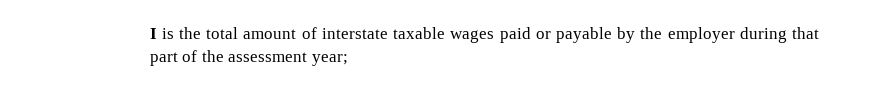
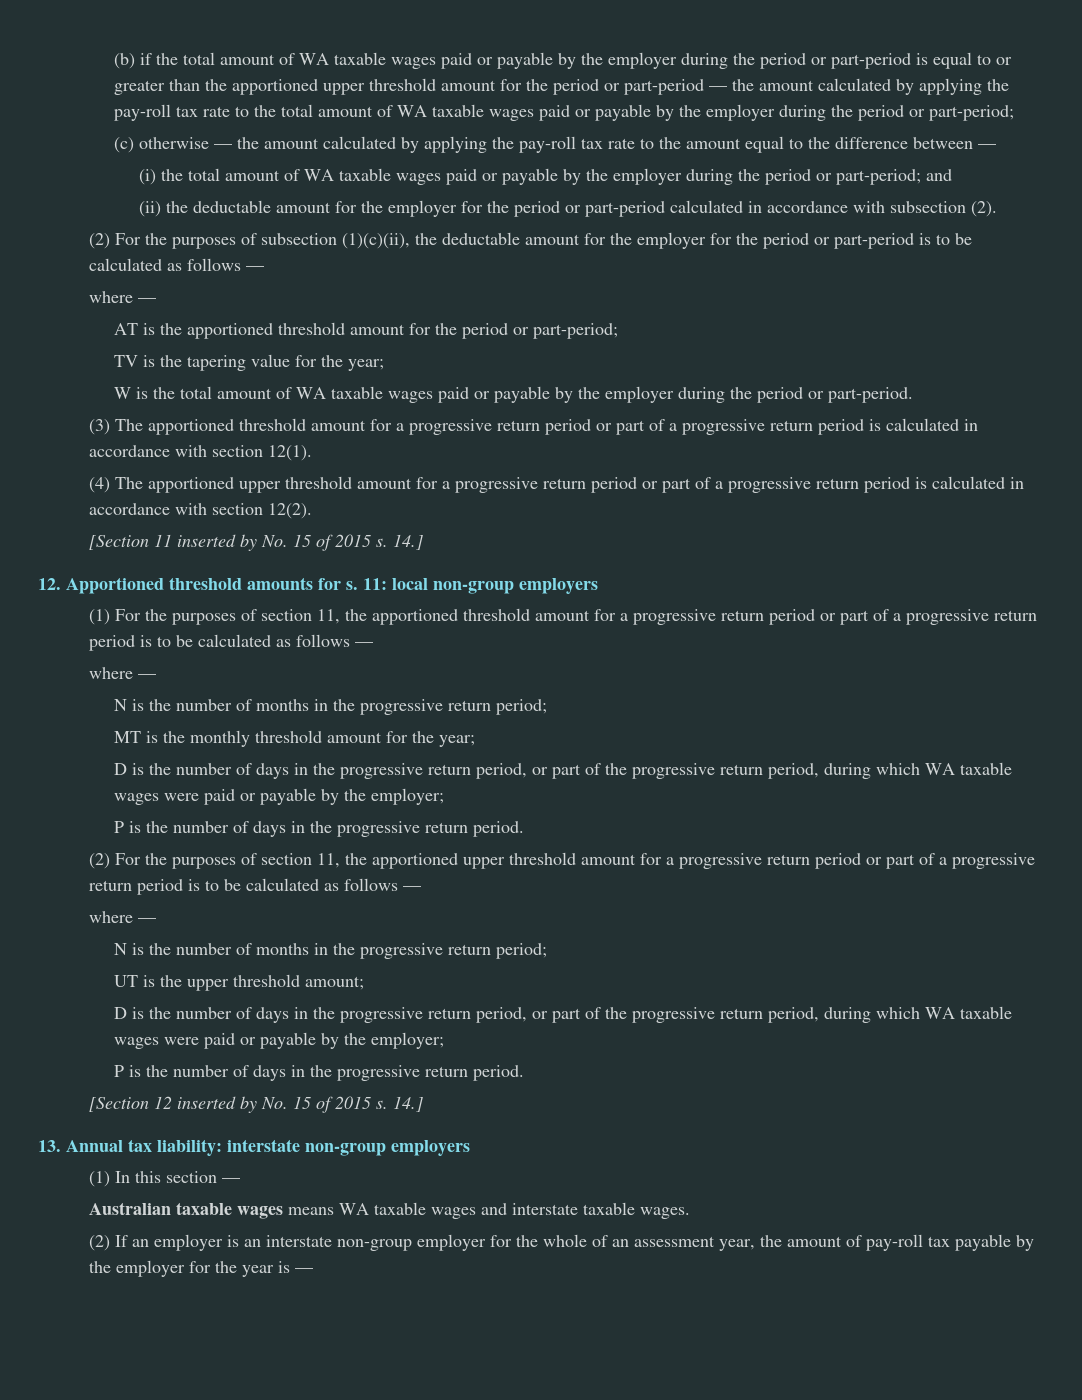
[149,27,820,43] [149,50,348,66] I is the total amount of interstate taxable wages paid or payable by the employer during that part of the assessment year; -> [114,52,1013,69] [114,78,1010,95] [114,104,1015,121] [114,136,997,153] [139,168,953,185] [139,200,998,217] [88,232,972,249] [88,258,264,271] [88,291,156,303] [114,322,619,339] [114,354,385,371] [114,386,914,403] [88,418,978,435] [88,445,312,461] [88,476,1024,493] [88,503,312,519] [88,534,423,551] [38,577,598,594] [88,608,1037,625] [88,634,373,651] [88,667,156,679] [114,699,548,715] [114,730,476,747] [114,762,1013,779] [114,788,445,805] [114,821,525,837] [88,852,1035,869] [88,878,421,895] [88,911,156,923] [114,943,548,959] [114,974,365,991] [114,1006,1013,1023] [114,1032,445,1049] [114,1065,525,1081] [88,1096,423,1113] [38,1139,470,1156] [88,1171,240,1187] [88,1202,690,1219] [88,1234,1034,1251] [88,1260,313,1277] (b) if the total amount of WA taxable wages paid or payable by the employer during the period or part-period is equal to or greater than the apportioned upper threshold amount for the period or part-period — the amount calculated by applying the pay-roll tax rate to the total amount of WA taxable wages paid or payable by the employer during the period or part-period; // (c) otherwise — the amount calculated by applying the pay-roll tax rate to the amount equal to the difference between — // (i) the total amount of WA taxable wages paid or payable by the employer during the period or part-period; and // (ii) the deductable amount for the employer for the period or part-period calculated in accordance with subsection (2). // (2) For the purposes of subsection (1)(c)(ii), the deductable amount for the employer for the period or part-period is to be calculated as follows — // where — // AT is the apportioned threshold amount for the period or part-period; // TV is the tapering value for the year; // W is the total amount of WA taxable wages paid or payable by the employer during the period or part-period. // (3) The apportioned threshold amount for a progressive return period or part of a progressive return period is calculated in accordance with section 12(1). // (4) The apportioned upper threshold amount for a progressive return period or part of a progressive return period is calculated in accordance with section 12(2). // [Section 11 inserted by No. 15 of 2015 s. 14.] // 12. Apportioned threshold amounts for s. 11: local non-group employers // (1) For the purposes of section 11, the apportioned threshold amount for a progressive return period or part of a progressive return period is to be calculated as follows — // where — // N is the number of months in the progressive return period; // MT is the monthly threshold amount for the year; // D is the number of days in the progressive return period, or part of the progressive return period, during which WA taxable wages were paid or payable by the employer; // P is the number of days in the progressive return period. // (2) For the purposes of section 11, the apportioned upper threshold amount for a progressive return period or part of a progressive return period is to be calculated as follows — // where — // N is the number of months in the progressive return period; // UT is the upper threshold amount; // D is the number of days in the progressive return period, or part of the progressive return period, during which WA taxable wages were paid or payable by the employer; // P is the number of days in the progressive return period. // [Section 12 inserted by No. 15 of 2015 s. 14.] // 13. Annual tax liability: interstate non-group employers // (1) In this section — // Australian taxable wages means WA taxable wages and interstate taxable wages. // (2) If an employer is an interstate non-group employer for the whole of an assessment year, the amount of pay-roll tax payable by the employer for the year is —

